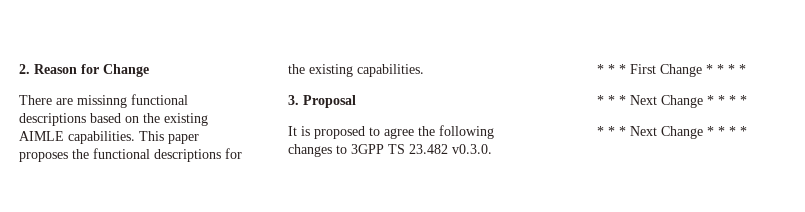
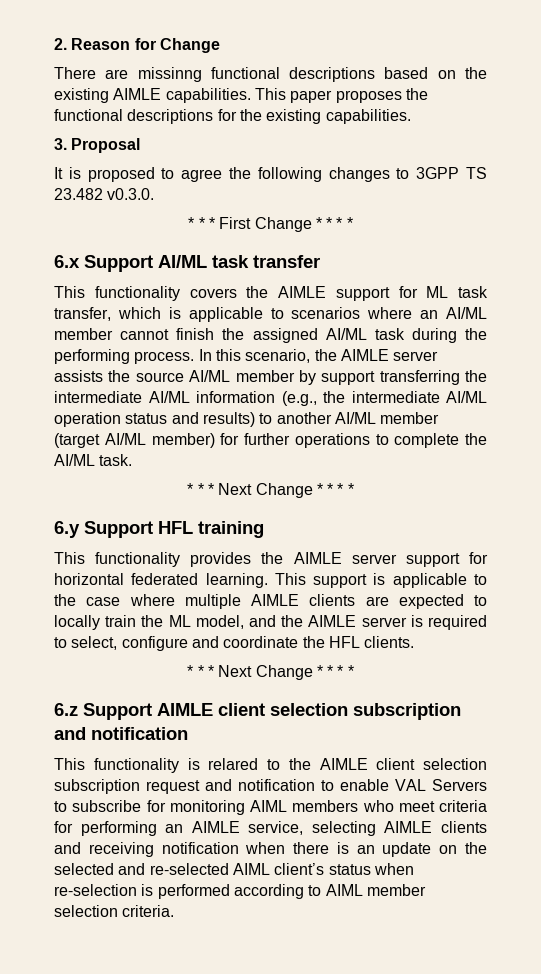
[596,95,747,108] [596,126,747,139] // * * * Next Change * * * * // * * * Next Change * * * * -> [54,255,320,272] [54,286,488,301] [54,307,487,322] [54,328,487,343] [54,349,439,364] [54,370,487,385] [54,391,487,406] [54,412,440,427] [54,433,487,448] [54,454,133,466] [187,483,354,498] [54,521,264,538] [54,552,489,567] [54,573,487,588] [54,594,487,609] [54,615,487,630] [54,636,415,651] [187,665,354,680] [54,703,461,720] [54,727,188,740] [54,758,487,773] [54,779,487,794] [54,800,487,815] [54,821,487,836] [54,842,487,857] [54,863,414,875] [54,884,426,899] [54,905,175,917] // 6.x Support AI/ML task transfer // This functionality covers the AIMLE support for ML task transfer, which is applicable to scenarios where an AI/ML member cannot finish the assigned AI/ML task during the performing process. In this scenario, the AIMLE server assists the source AI/ML member by support transferring the intermediate AI/ML information (e.g., the intermediate AI/ML operation status and results) to another AI/ML member (target AI/ML member) for further operations to complete the AI/ML task. // * * * Next Change * * * * // 6.y Support HFL training // This functionality provides the AIMLE server support for horizontal federated learning. This support is applicable to the case where multiple AIMLE clients are expected to locally train the ML model, and the AIMLE server is required to select, configure and coordinate the HFL clients. // * * * Next Change * * * * // 6.z Support AIMLE client selection subscription and notification // This functionality is relared to the AIMLE client selection subscription request and notification to enable VAL Servers to subscribe for monitoring AIML members who meet criteria for performing an AIMLE service, selecting AIMLE clients and receiving notification when there is an update on the selected and re-selected AIML client’s status when re-selection is performed according to AIML member selection criteria.

